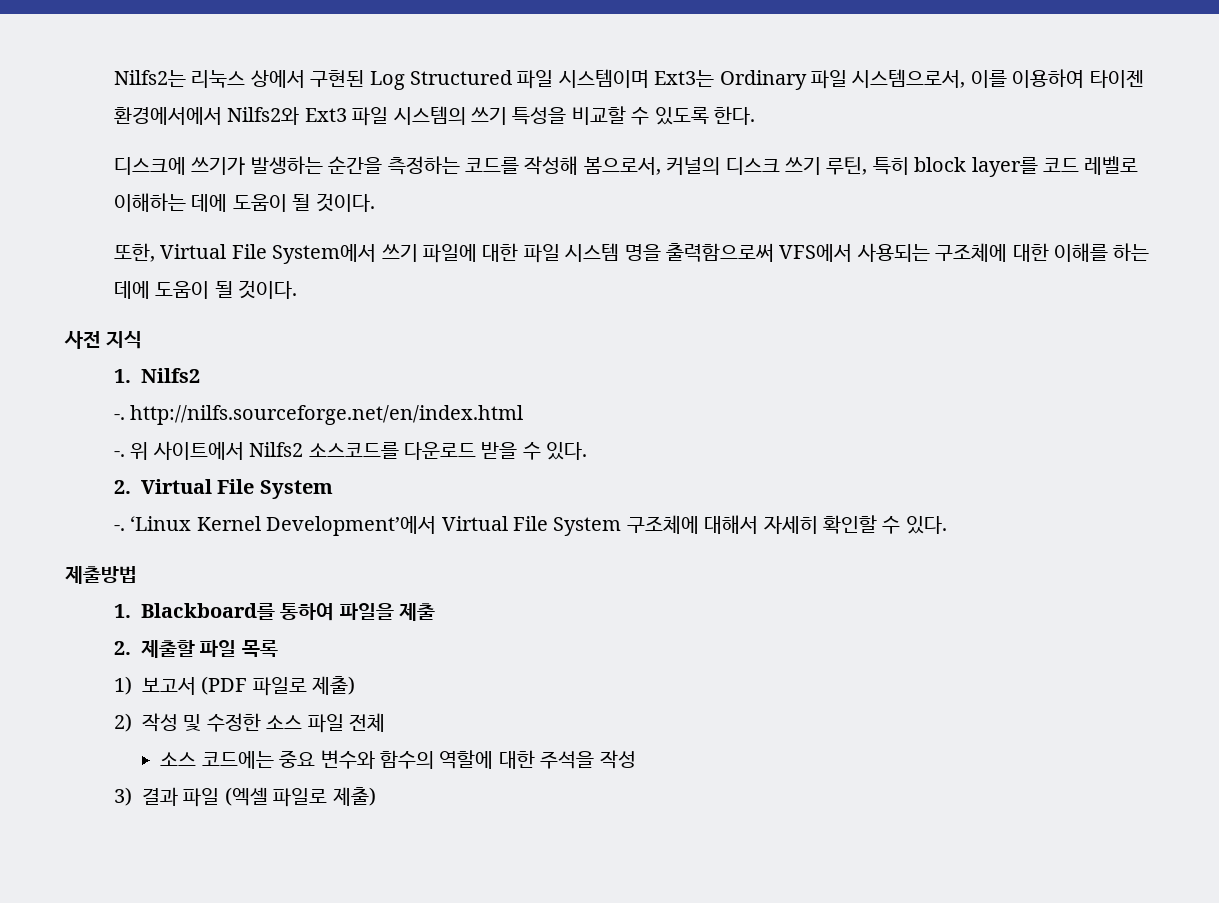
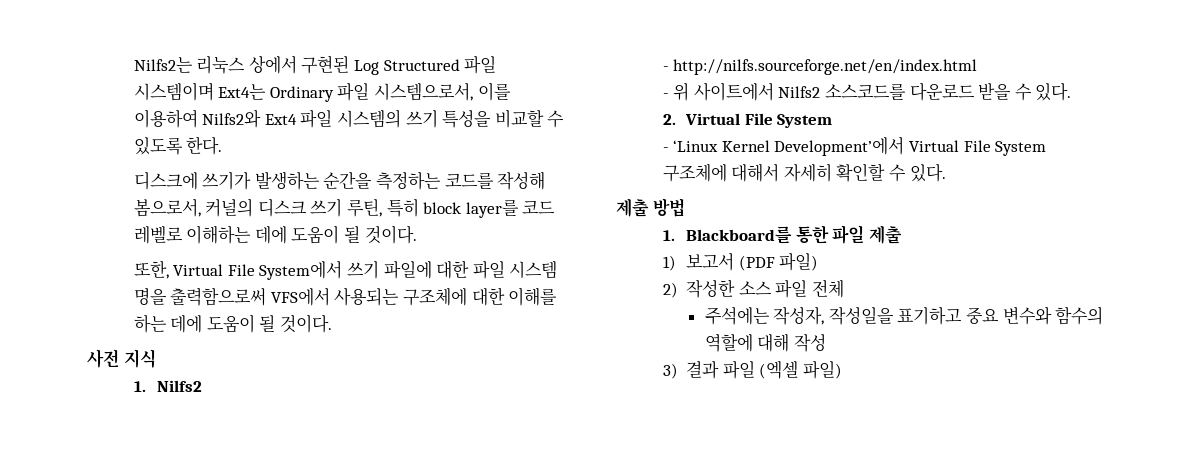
[654,70,715,87] Ext3는 -> [218,84,267,100] Ext4는
[1089,70,1144,88] [113,107,347,125] 타이젠 환경에서에서 Nilfs2와 Ext3 -> [202,109,297,128] Nilfs2와 Ext4
[113,414,125,420] -. -> [662,66,669,71] -
[113,451,125,457] -. -> [662,93,669,98] -
[113,525,125,531] -. -> [662,147,669,152] -
[65,566,137,584] 제출방법 -> [616,198,685,217] 제출 방법
[280,603,436,621] [113,640,278,658] 통하여 파일을 제출 // 2. 제출할 파일 목록 -> [795,225,902,244] 통한 파일 제출
[252,676,356,696] 파일로 제출) -> [779,253,819,271] 파일)
[141,713,261,732] 작성 및 수정한 -> [686,279,736,298] 작성한
[160,751,274,769] 소스 코드에는 -> [704,307,963,325] 주석에는 작성자, 작성일을 표기하고
[498,750,595,769] 대한 주석을 -> [757,333,790,352] 대해
[273,787,376,807] 파일로 제출) -> [802,361,842,379] 파일)

